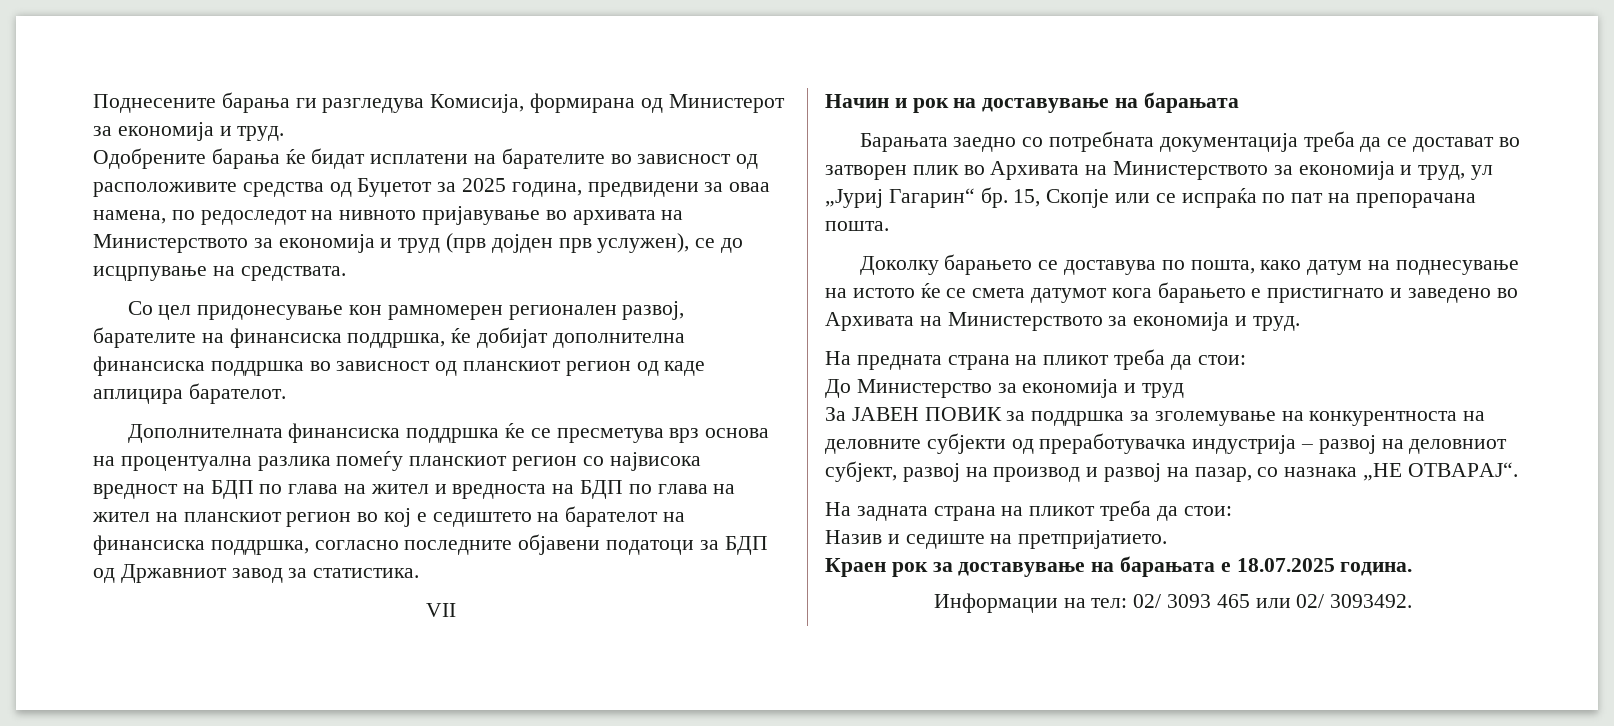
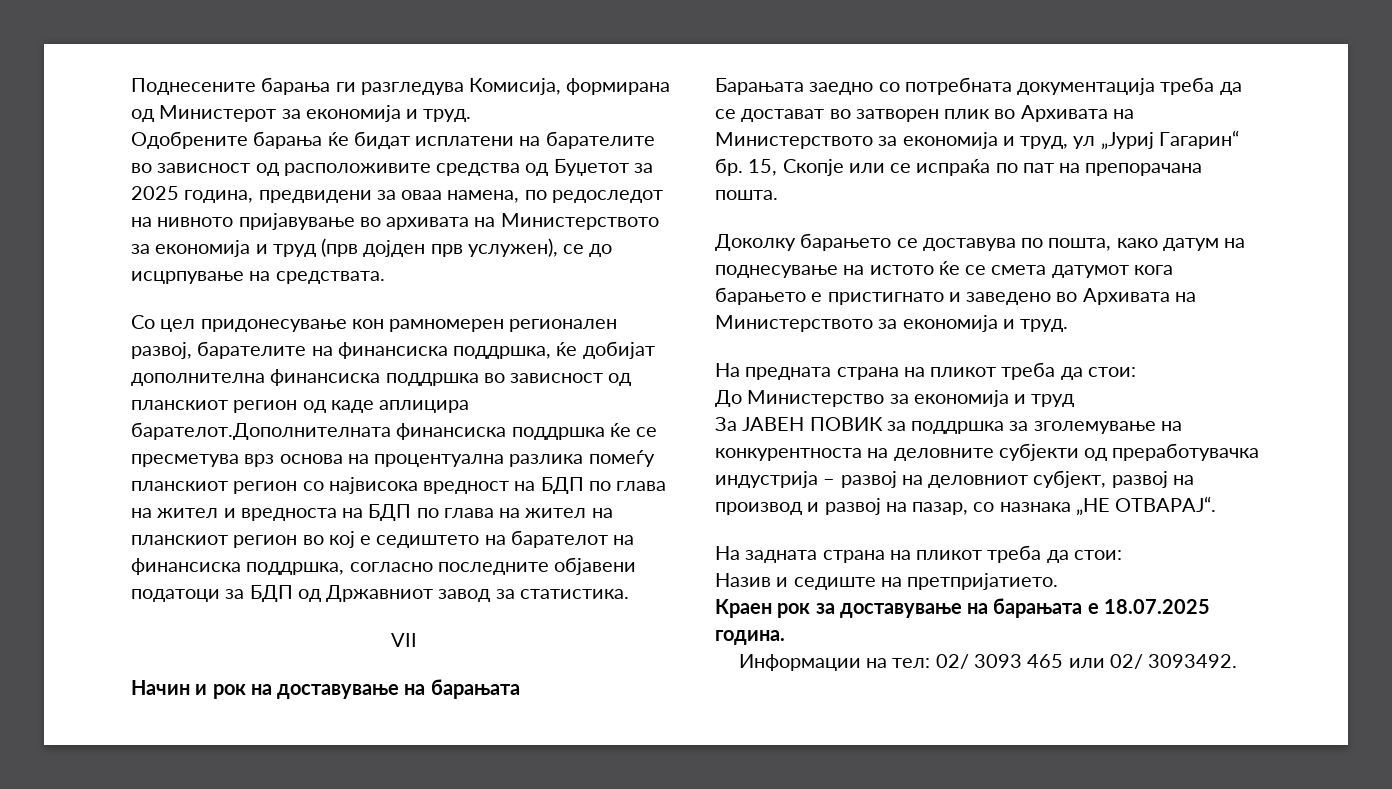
[188,383,286,404] [127,424,283,443] барателот. // Дополнителната -> [131,422,391,440] барателот.Дополнителната

